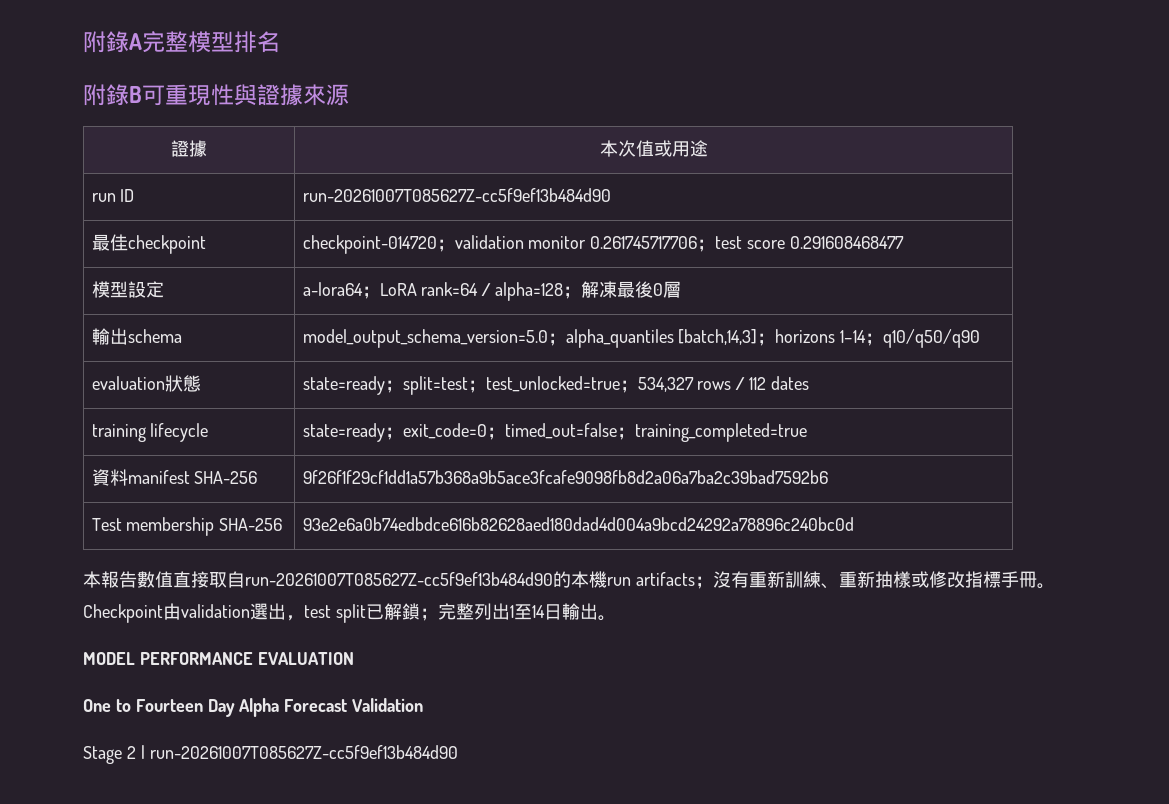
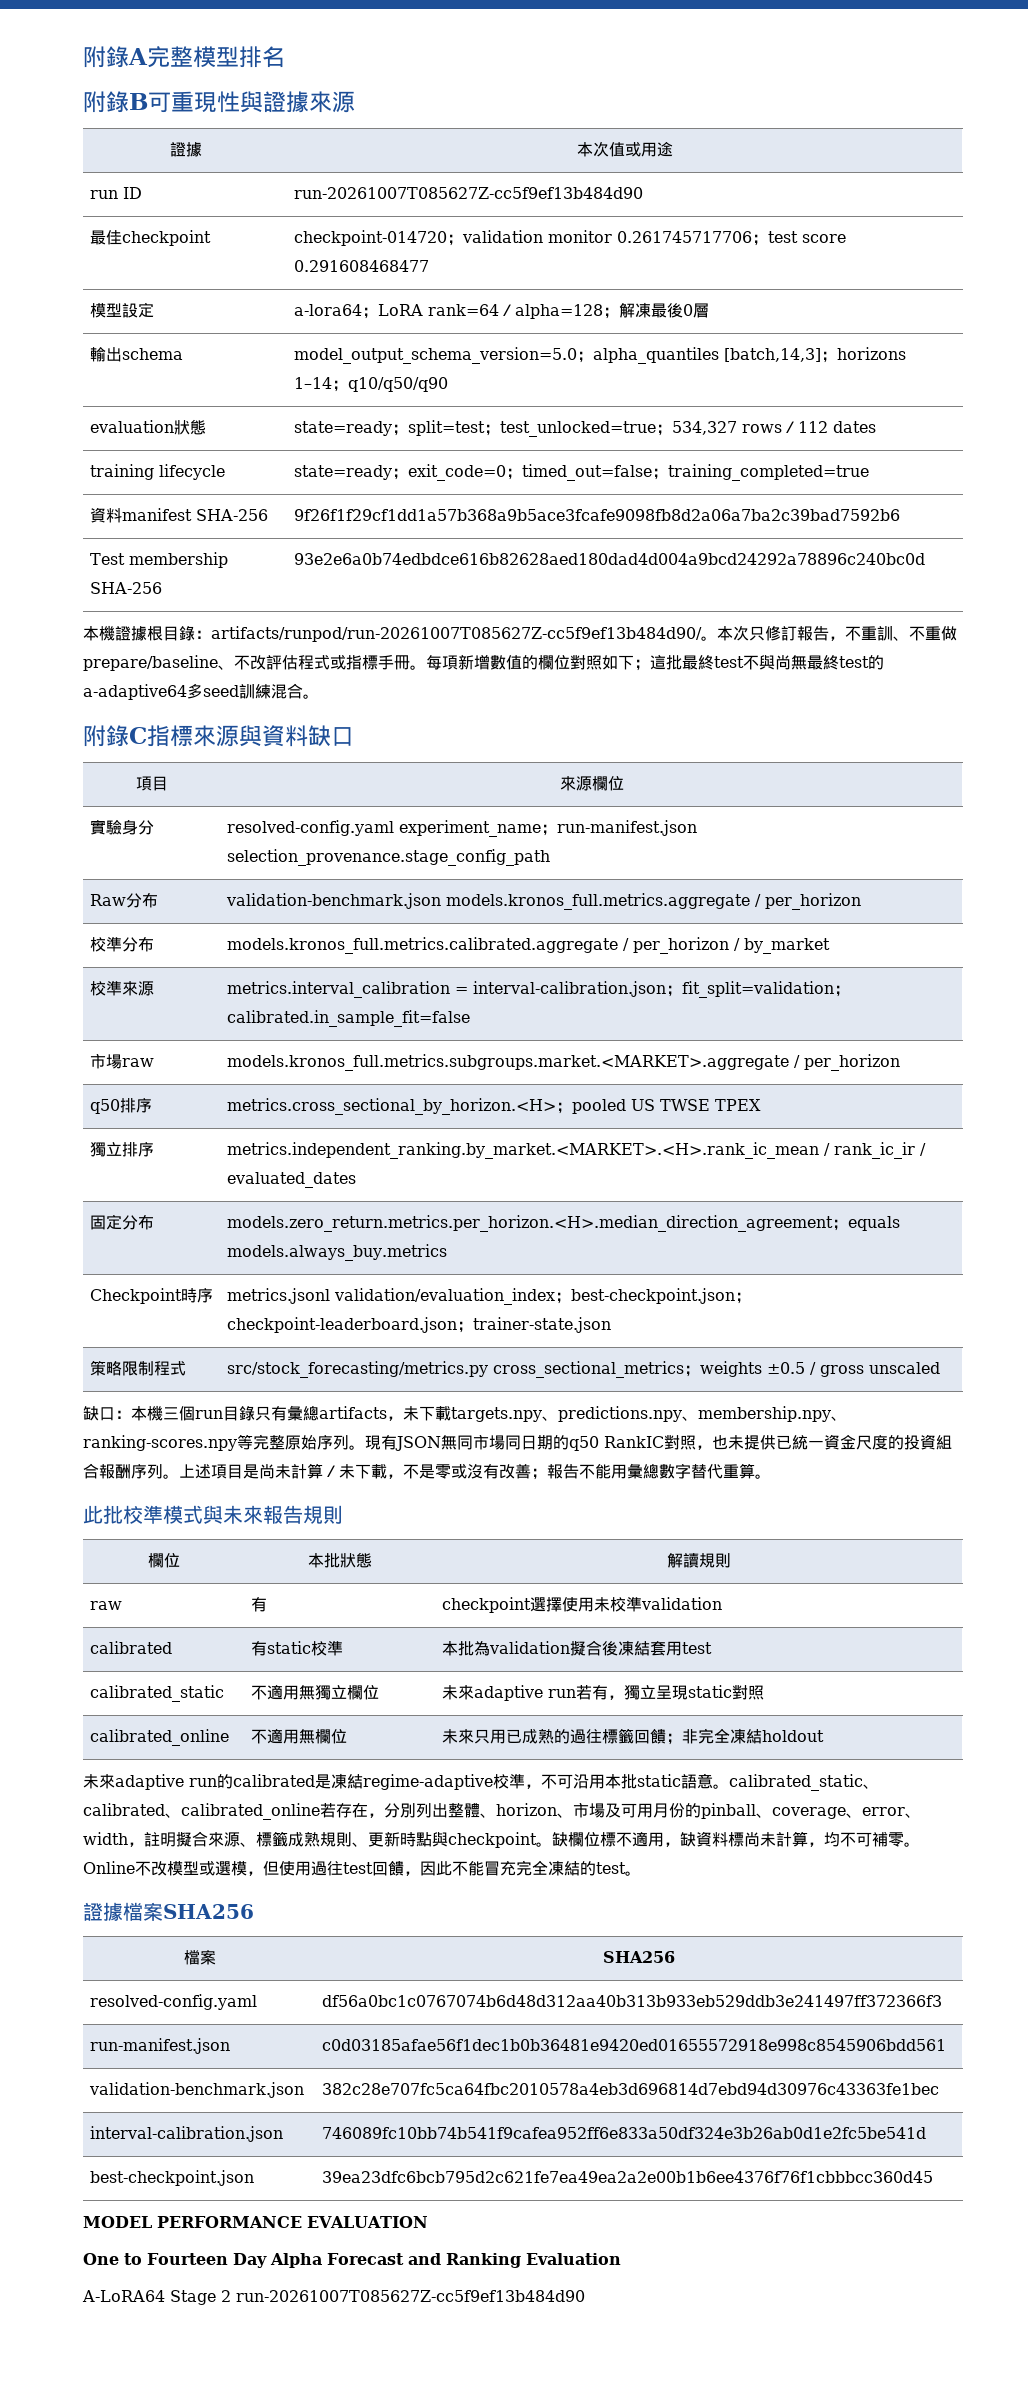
[101,571,1055,589] [83,603,616,623] 報告數值直接取自run-20261007T085627Z-cc5f9ef13b484d90的本機run artifacts；沒有重新訓練、重新抽樣或修改指標手冊。Checkpoint由validation選出，test split已解鎖；完整列出1至14日輸出。 -> [99,625,957,642] [83,654,884,671] [83,683,319,700] [83,725,354,747] [136,776,168,791] [559,776,624,791] [90,819,155,835] [227,820,698,837] [227,849,551,866] [90,892,159,908] [226,893,862,910] [90,936,155,952] [227,937,831,954] [90,980,155,996] [227,981,851,998] [227,1010,471,1027] [90,1053,155,1069] [227,1054,901,1071] [90,1098,153,1114] [227,1098,762,1115] [90,1142,155,1157] [227,1142,927,1159] [227,1172,357,1188] [90,1214,155,1230] [227,1215,901,1232] [227,1244,448,1261] [90,1288,214,1304] [227,1288,752,1305] [227,1317,612,1333] [90,1360,187,1376] [227,1361,941,1378] [83,1405,847,1422] [83,1434,952,1451] [83,1463,771,1480] [83,1505,343,1524] [148,1553,180,1568] [308,1552,372,1568] [667,1553,731,1568] [90,1601,123,1610] [251,1597,268,1612] [442,1596,723,1613] [90,1641,173,1654] [251,1640,344,1656] [442,1640,713,1656] [90,1685,225,1702] [251,1684,380,1700] [442,1685,765,1701] [90,1729,230,1746] [251,1728,348,1744] [442,1728,825,1745] [83,1773,879,1791] [83,1802,921,1820] [83,1831,920,1848] [83,1860,641,1876] [83,1902,254,1921] [183,1950,216,1965] [603,1951,675,1963] [90,1994,258,2010] [322,1995,943,2007] [90,2038,231,2054] [322,2039,947,2051] [89,2082,305,2098] [322,2083,940,2095] [90,2126,284,2142] [322,2127,927,2139] [90,2170,255,2186] [322,2171,934,2183] 機證據根目錄：artifacts/runpod/run-20261007T085627Z-cc5f9ef13b484d90/。本次只修訂報告，不重訓、不重做prepare/baseline、不改評估程式或指標手冊。每項新增數值的欄位對照如下；這批最終test不與尚無最終test的a-adaptive64多seed訓練混合。 // 附錄C指標來源與資料缺口 // 項目 | 來源欄位 // 實驗身分 | resolved-config.yaml experiment_name；run-manifest.json selection_provenance.stage_config_path // Raw分布 | validation-benchmark.json models.kronos_full.metrics.aggregate / per_horizon // 校準分布 | models.kronos_full.metrics.calibrated.aggregate / per_horizon / by_market // 校準來源 | metrics.interval_calibration = interval-calibration.json；fit_split=validation；calibrated.in_sample_fit=false // 市場raw | models.kronos_full.metrics.subgroups.market.<MARKET>.aggregate / per_horizon // q50排序 | metrics.cross_sectional_by_horizon.<H>；pooled US TWSE TPEX // 獨立排序 | metrics.independent_ranking.by_market.<MARKET>.<H>.rank_ic_mean / rank_ic_ir / evaluated_dates // 固定分布 | models.zero_return.metrics.per_horizon.<H>.median_direction_agreement；equals models.always_buy.metrics // Checkpoint時序 | metrics.jsonl validation/evaluation_index；best-checkpoint.json；checkpoint-leaderboard.json；trainer-state.json // 策略限制程式 | src/stock_forecasting/metrics.py cross_sectional_metrics；weights ±0.5 / gross unscaled // 缺口：本機三個run目錄只有彙總artifacts，未下載targets.npy、predictions.npy、membership.npy、ranking-scores.npy等完整原始序列。現有JSON無同市場同日期的q50 RankIC對照，也未提供已統一資金尺度的投資組合報酬序列。上述項目是尚未計算／未下載，不是零或沒有改善；報告不能用彙總數字替代重算。 // 此批校準模式與未來報告規則 // 欄位 | 本批狀態 | 解讀規則 // raw | 有 | checkpoint選擇使用未校準validation // calibrated | 有static校準 | 本批為validation擬合後凍結套用test // calibrated_static | 不適用無獨立欄位 | 未來adaptive run若有，獨立呈現static對照 // calibrated_online | 不適用無欄位 | 未來只用已成熟的過往標籤回饋；非完全凍結holdout // 未來adaptive run的calibrated是凍結regime-adaptive校準，不可沿用本批static語意。calibrated_static、calibrated、calibrated_online若存在，分別列出整體、horizon、市場及可用月份的pinball、coverage、error、width，註明擬合來源、標籤成熟規則、更新時點與checkpoint。缺欄位標不適用，缺資料標尚未計算，均不可補零。Online不改模型或選模，但使用過往test回饋，因此不能冒充完全凍結的test。 // 證據檔案SHA256 // 檔案 | SHA256 // resolved-config.yaml | df56a0bc1c0767074b6d48d312aa40b313b933eb529ddb3e241497ff372366f3 // run-manifest.json | c0d03185afae56f1dec1b0b36481e9420ed01655572918e998c8545906bdd561 // validation-benchmark.json | 382c28e707fc5ca64fbc2010578a4eb3d696814d7ebd94d30976c43363fe1bec // interval-calibration.json | 746089fc10bb74b541f9cafea952ff6e833a50df324e3b26ab0d1e2fc5be541d // best-checkpoint.json | 39ea23dfc6bcb795d2c621fe7ea49ea2a2e00b1b6ee4376f76f1cbbbcc360d45
[352,698,424,712] Validation // -> [407,2253,621,2268] [82,2290,165,2302] and Ranking Evaluation // A-LoRA64
[140,745,145,759] | -> (231, 2296) none

